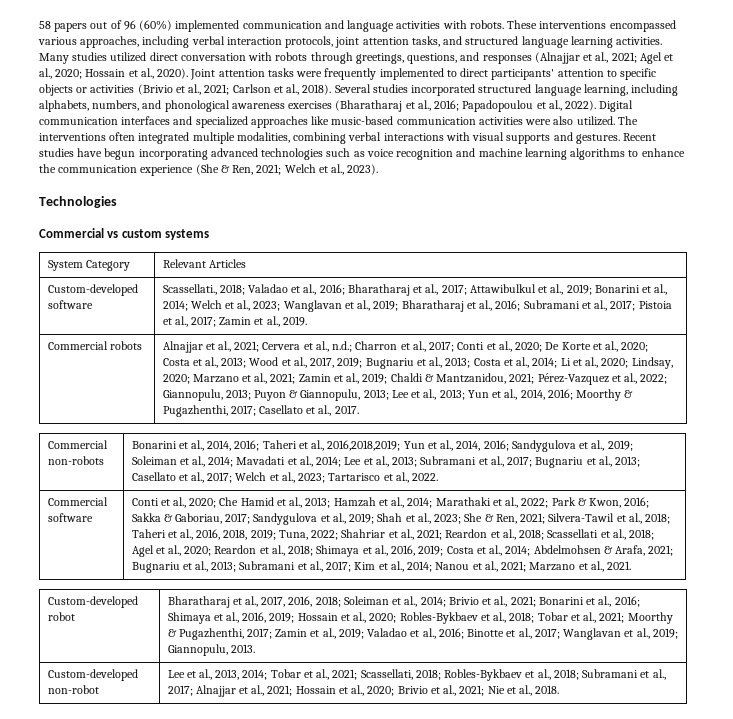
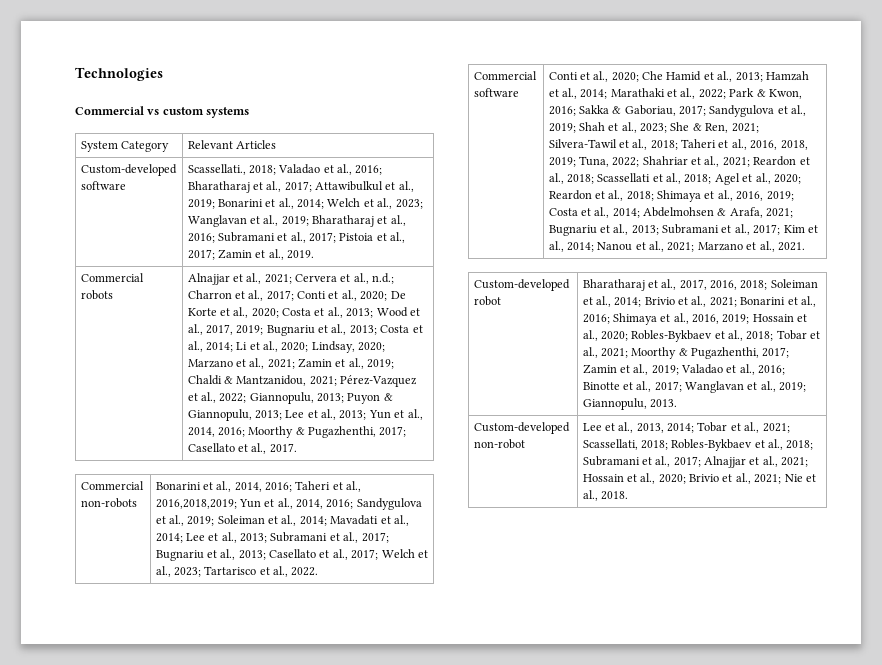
[39,20,676,32] [38,36,663,48] [39,52,674,64] [39,68,657,80] [39,84,679,96] [39,100,634,112] [39,116,638,128] [39,132,657,144] [39,148,685,160] [39,164,379,176] 58 papers out of 96 (60%) implemented communication and language activities with robots. These interventions encompassed various approaches, including verbal interaction protocols, joint attention tasks, and structured language learning activities. Many studies utilized direct conversation with robots through greetings, questions, and responses (Alnajjar et al., 2021; Agel et al., 2020; Hossain et al., 2020). Joint attention tasks were frequently implemented to direct participants' attention to specific objects or activities (Brivio et al., 2021; Carlson et al., 2018). Several studies incorporated structured language learning, including alphabets, numbers, and phonological awareness exercises (Bharatharaj et al., 2016; Papadopoulou et al., 2022). Digital communication interfaces and specialized approaches like music-based communication activities were also utilized. The interventions often integrated multiple modalities, combining verbal interactions with visual supports and gestures. Recent studies have begun incorporating advanced technologies such as voice recognition and machine learning algorithms to enhance the communication experience (She & Ren, 2021; Welch et al., 2023). // -> (75, 74) none

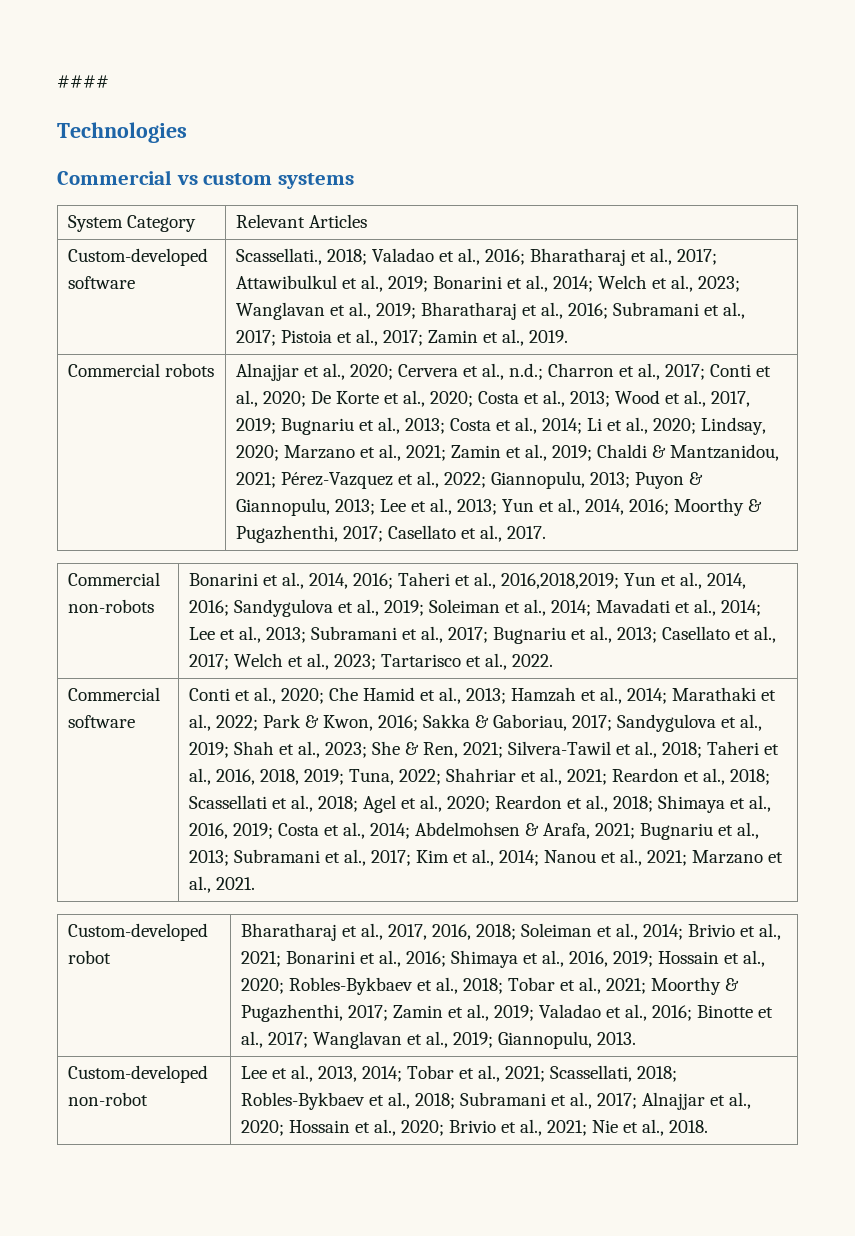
(75, 74) none -> [57,75,109,88] #### //
[264,274,292,284] 2021; -> [350,364,394,380] 2020;
[781,457,809,467] 2021; -> [241,1120,285,1136] 2020;

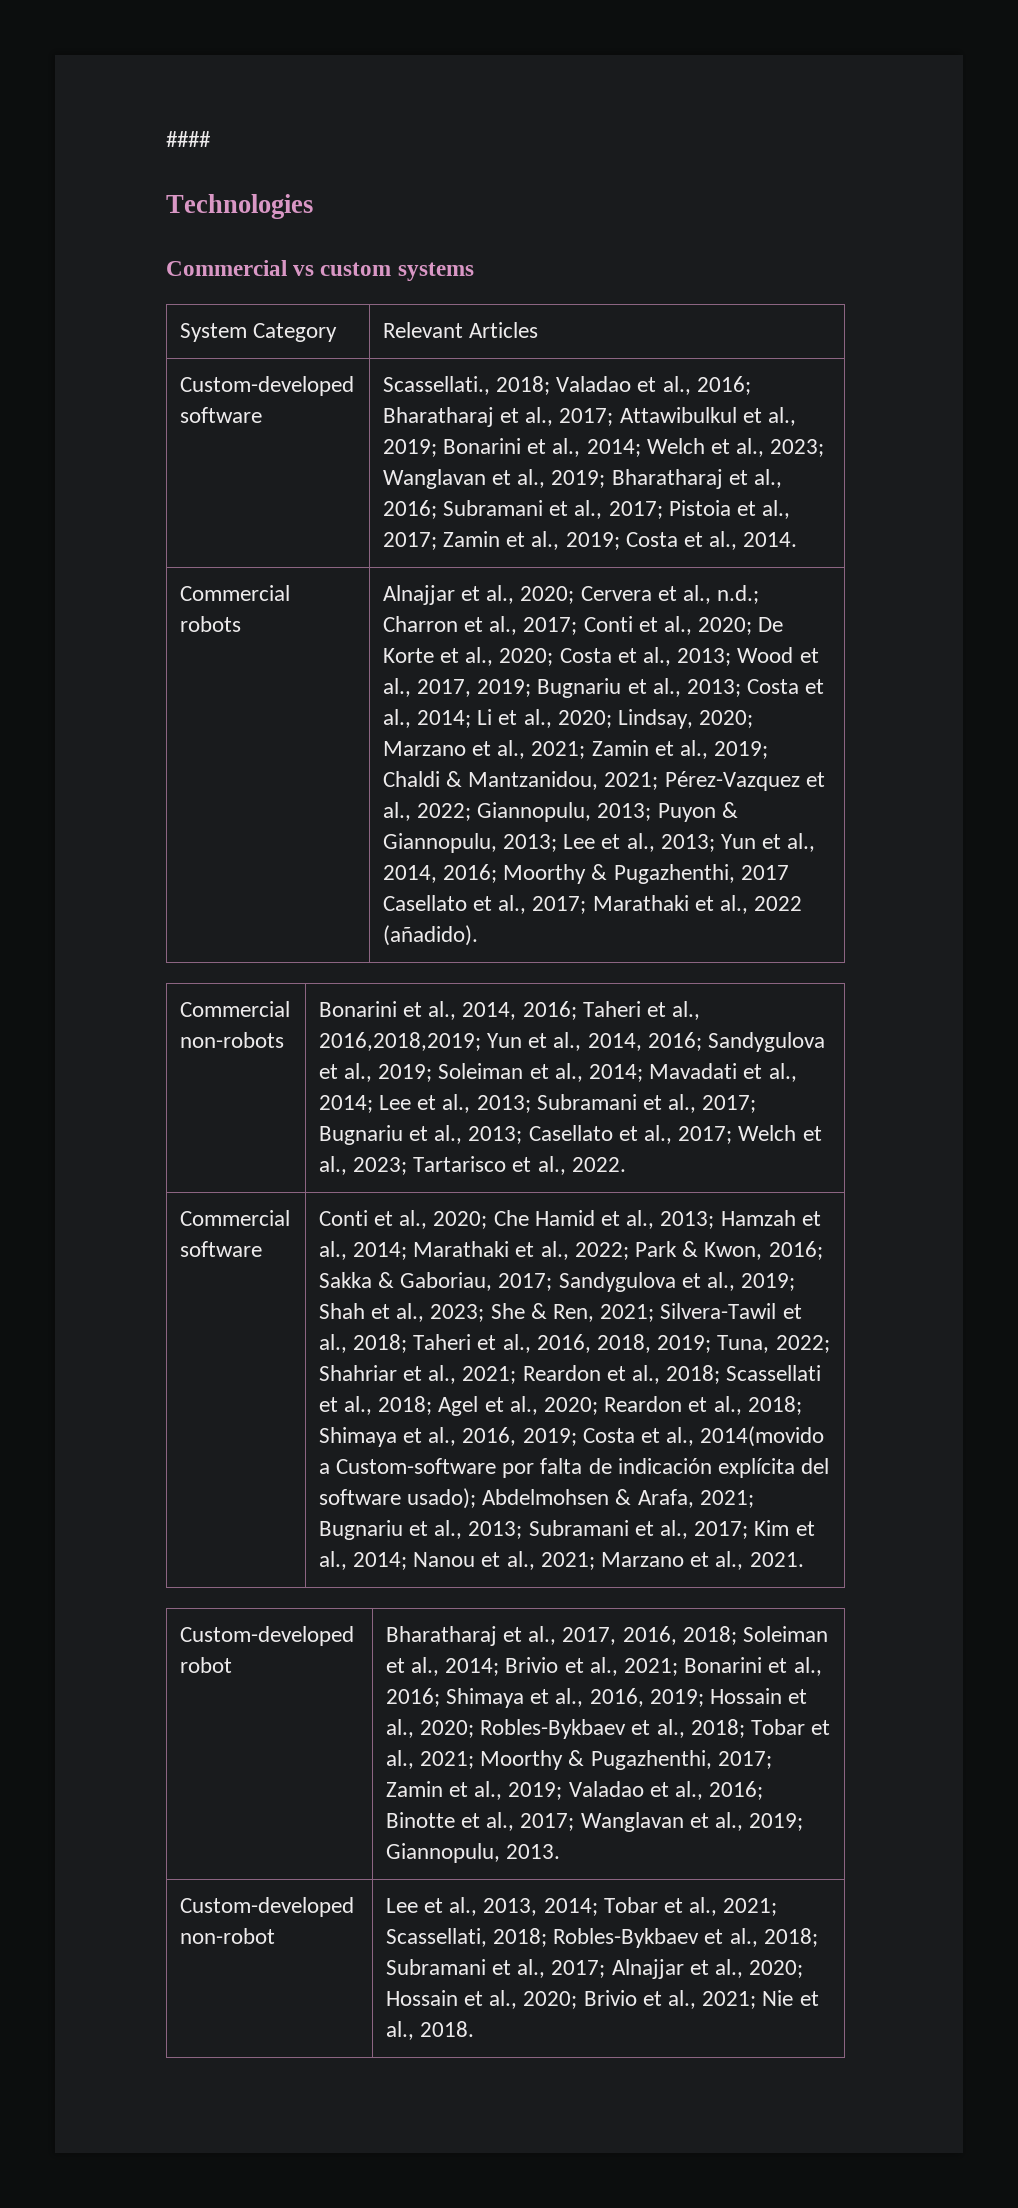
[529,330,569,343] 2019. -> [565,531,798,550] 2019; Costa et al., 2014.
[343,525,547,542] 2017; Casellato et al., 2017. -> [740,865,789,880] [382,895,803,914] [382,925,478,946] 2017 Casellato et al., 2017; Marathaki et al., 2022 (añadido).
[370,823,411,839] 2014; -> [700,1426,825,1447] [318,1458,830,1478] [318,1488,476,1509] 2014(movido a Custom-software por falta de indicación explícita del software usado);

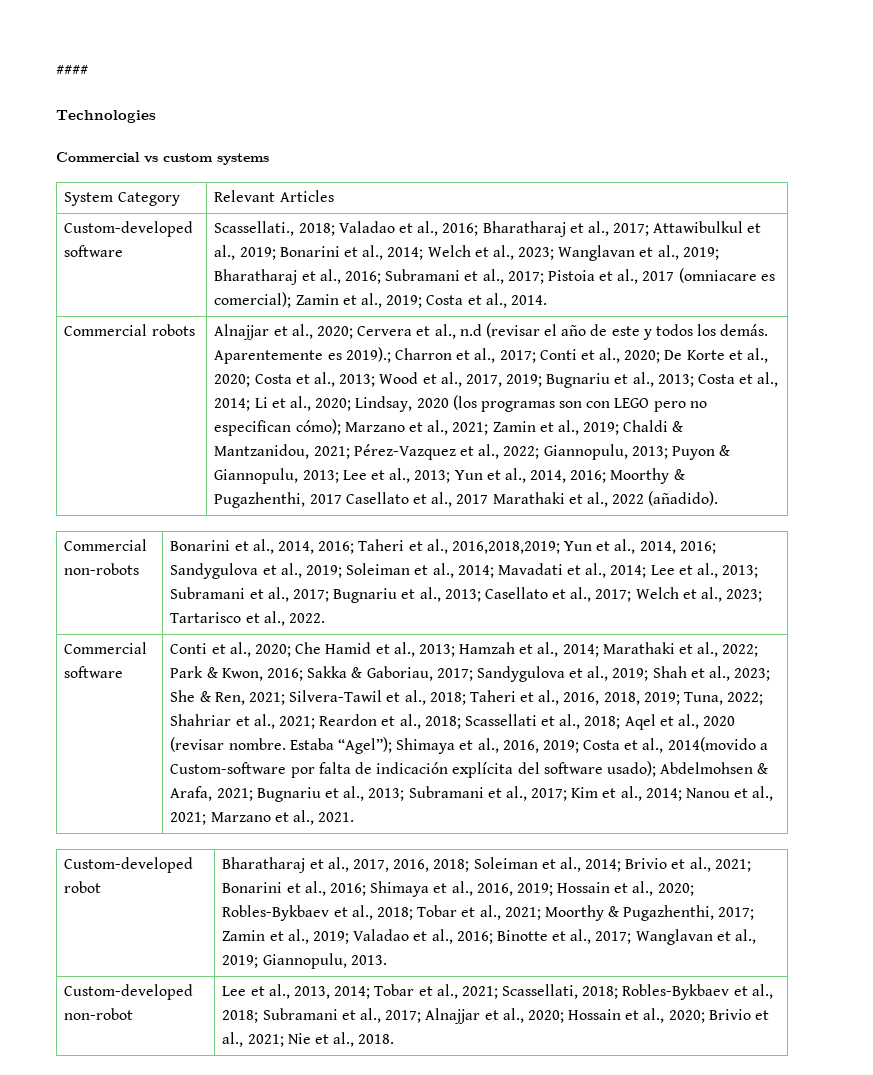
[382,532,437,550] 2017; -> [642,268,775,283] [214,292,292,308] 2017 (omniacare es comercial);
[717,585,760,604] n.d.; -> [459,323,769,340] [214,347,391,364] n.d (revisar el año de este y todos los demás. Aparentemente es 2019).;
[699,710,754,728] 2020; -> [416,395,707,412] [214,419,341,436] 2020 (los programas son con LEGO pero no especifican cómo);
[532,896,587,914] 2017; -> [456,494,489,504] 2017
[438,1396,802,1416] Agel et al., 2020; Reardon et al., 2018; -> [624,714,736,730] [170,737,392,754] Aqel et al., 2020 (revisar nombre. Estaba “Agel”);

